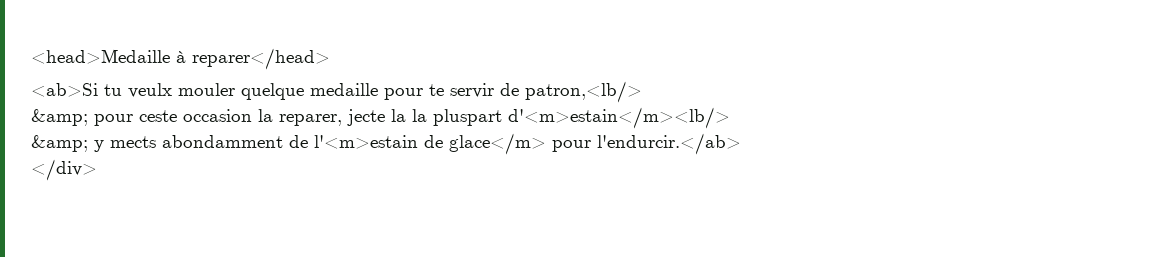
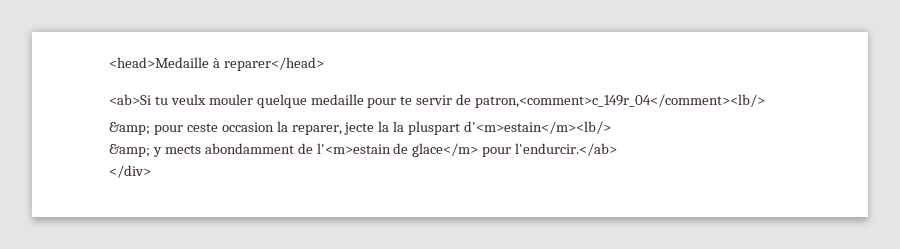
[525,81,642,103] patron,<lb/> -> [475,94,766,108] patron,<comment>c_149r_04</comment><lb/>

